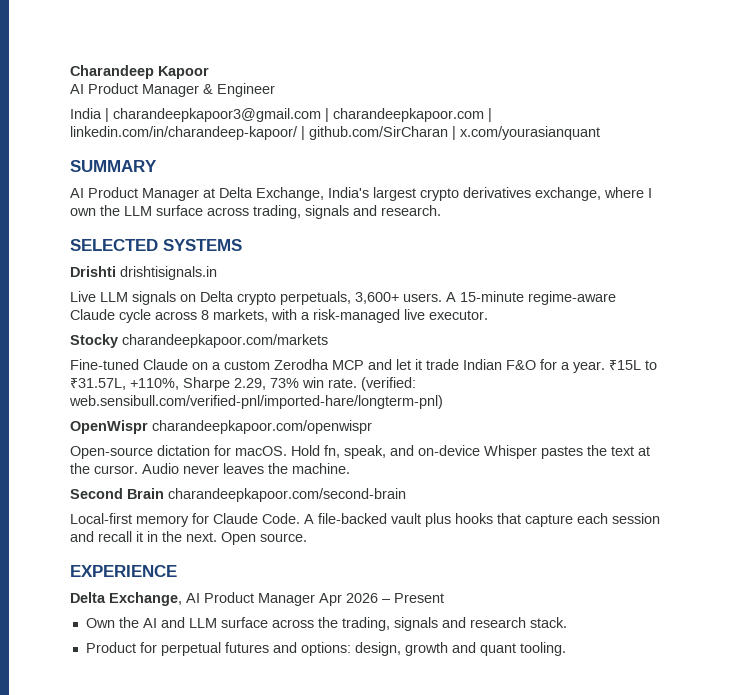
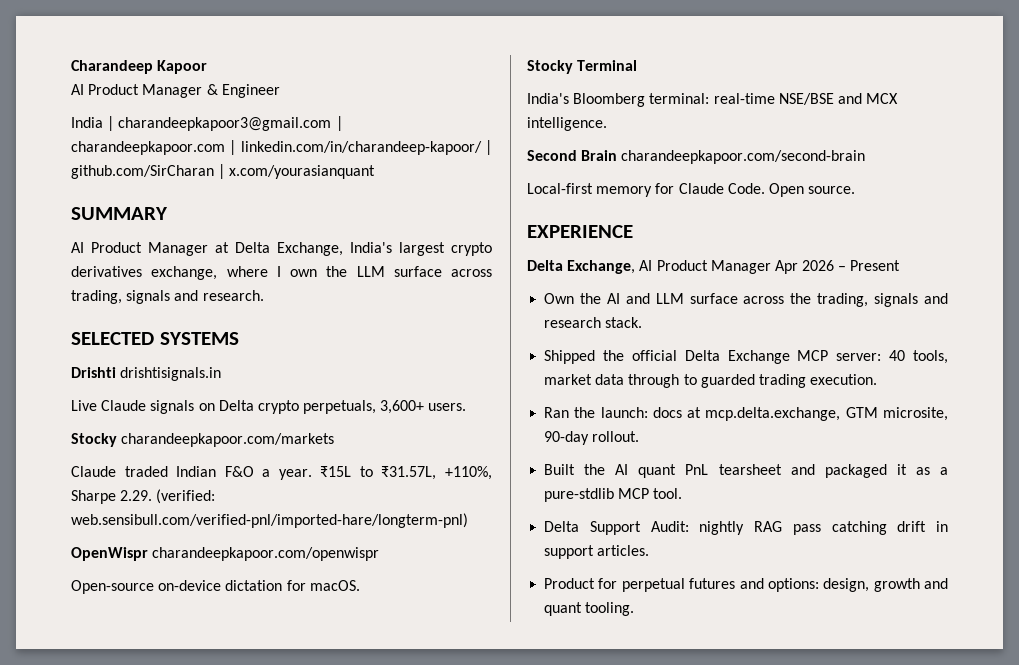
[100,292,128,302] LLM -> [101,400,147,411] Claude
[446,291,616,305] [70,309,488,323] [70,334,328,348] [70,359,459,370] A 15-minute regime-aware Claude cycle across 8 markets, with a risk-managed live executor. // Stocky charandeepkapoor.com/markets // Fine-tuned Claude on a custom Zerodha MCP and let it trade -> [71,433,335,447] [71,466,168,477] // Stocky charandeepkapoor.com/markets // Claude traded
[540,359,557,370] for -> (254, 471) none
[234,377,357,390] 2.29, 73% win rate. -> [120,490,153,501] 2.29.
(153, 452) none -> [158,580,222,591] on-device
[291,445,650,459] [70,463,350,474] Hold fn, speak, and on-device Whisper pastes the text at the cursor. Audio never leaves the machine. -> [527,60,638,74] [527,93,899,107] [527,117,607,131] // Stocky Terminal // India's Bloomberg terminal: real-time NSE/BSE and MCX intelligence.
[304,513,660,527] [70,531,217,542] A file-backed vault plus hooks that capture each session and recall it in the next. -> (765, 188) none
(567, 622) none -> [544,350,948,364] [544,374,878,388] [544,407,948,421] [544,431,640,445] [544,464,948,478] [544,488,683,502] [544,521,948,535] [544,545,650,559] // Shipped the official Delta Exchange MCP server: 40 tools, market data through to guarded trading execution. // Ran the launch: docs at mcp.delta.exchange, GTM microsite, 90-day rollout. // Built the AI quant PnL tearsheet and packaged it as a pure-stdlib MCP tool. // Delta Support Audit: nightly RAG pass catching drift in support articles.

